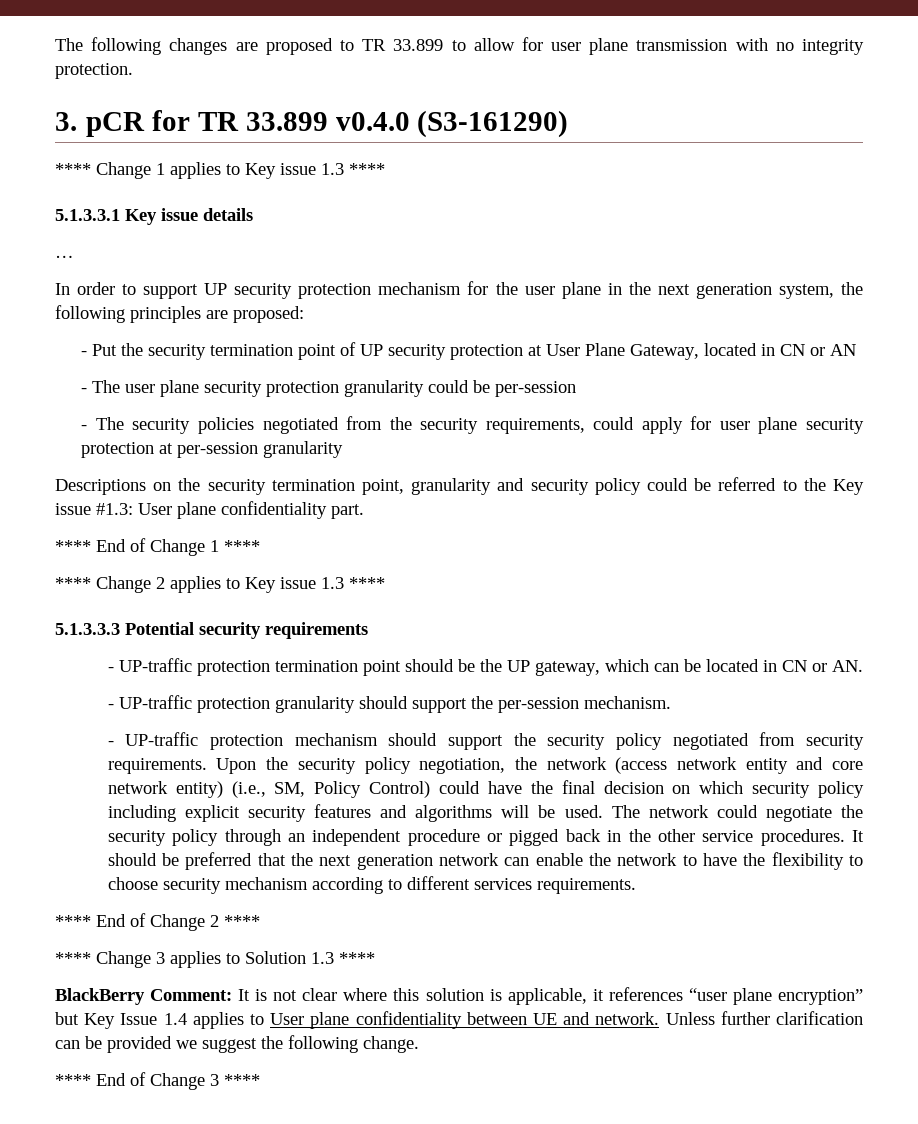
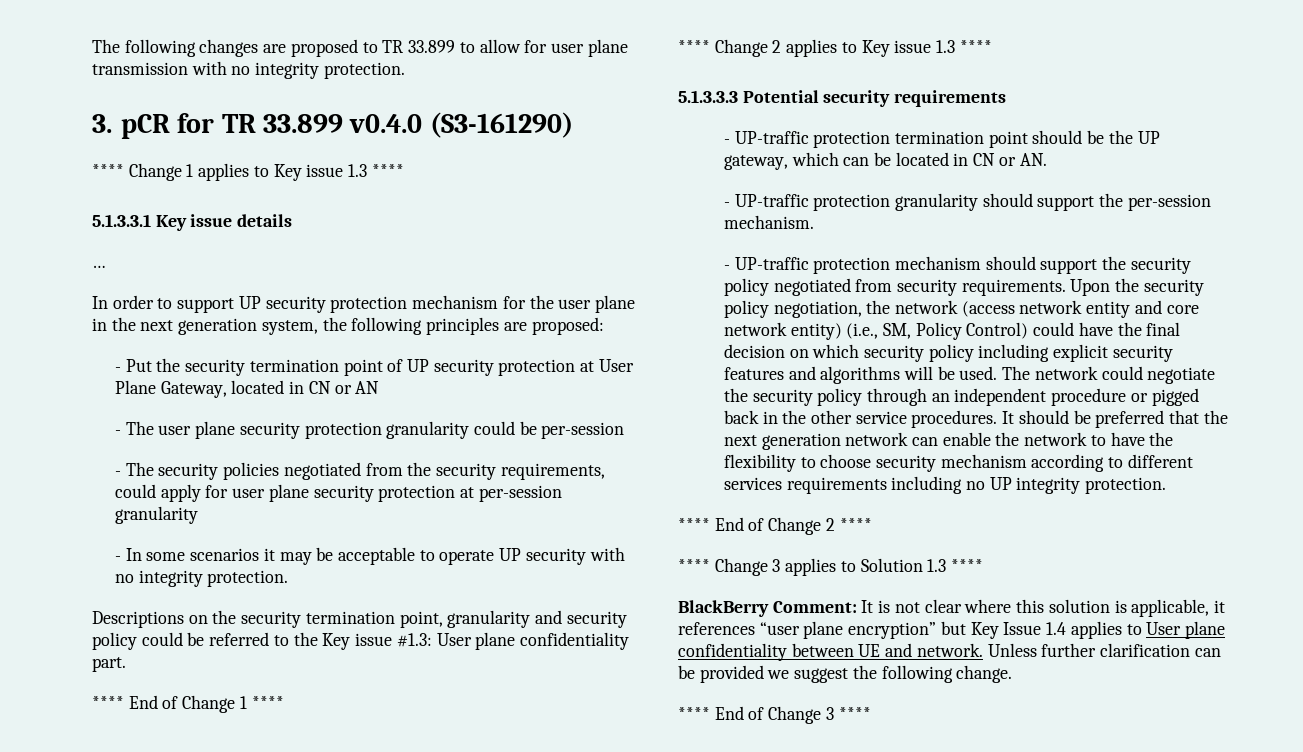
(344, 449) none -> [114,547,625,565] [114,570,289,587] // - In some scenarios it may be acceptable to operate UP security with no integrity protection.
[536,878,636,894] requirements. -> [786,476,1167,494] requirements including no UP integrity protection.

